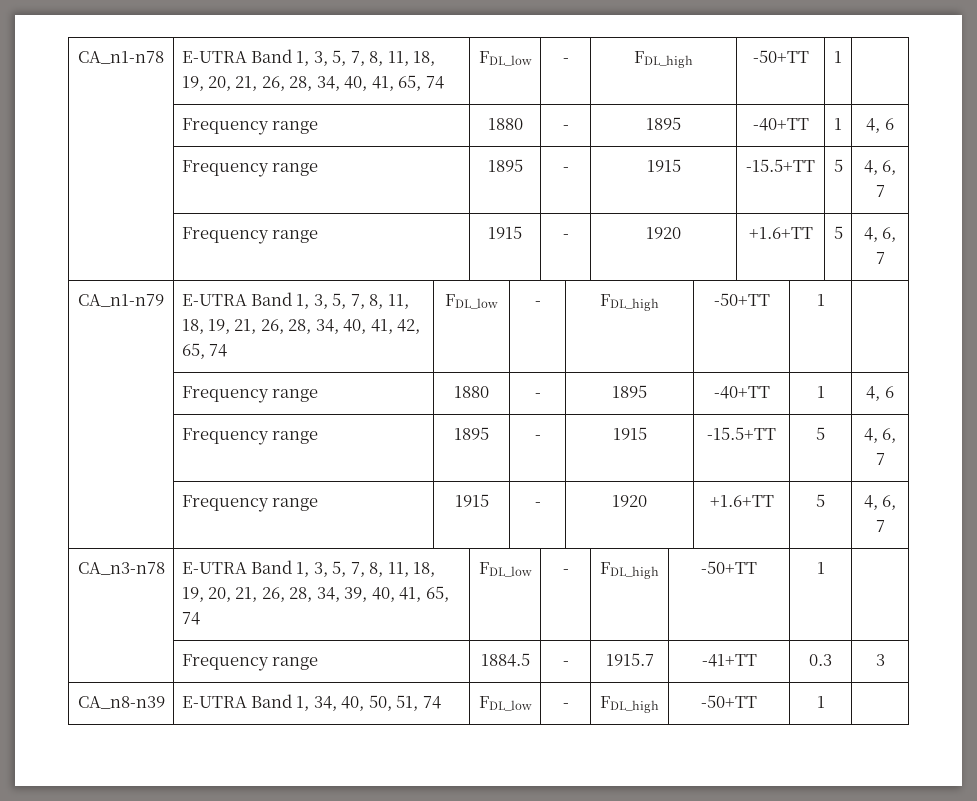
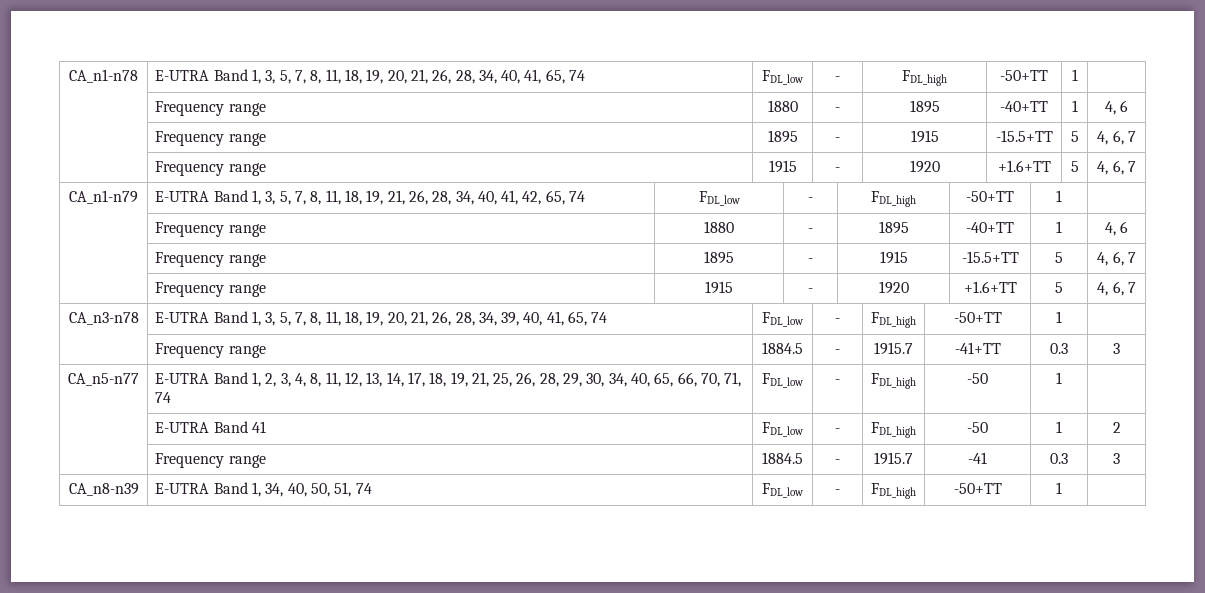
(885, 660) none -> [68,373,139,386] [155,372,742,387] [155,392,172,403] [762,373,803,388] [835,379,840,384] [871,373,916,389] [967,373,988,384] [1056,372,1062,384] [155,421,266,433] [762,422,803,437] [835,428,840,433] [871,422,916,438] [967,422,988,433] [1056,421,1062,433] [1112,422,1121,433] [155,453,266,468] [762,452,803,464] [835,459,840,464] [874,452,913,465] [968,452,987,464] [1050,453,1068,464] [1113,453,1120,464] // CA_n5-n77 | E-UTRA Band 1, 2, 3, 4, 8, 11, 12, 13, 14, 17, 18, 19, 21, 25, 26, 28, 29, 30, 34, 40, 65, 66, 70, 71, 74 | FDL_low | - | FDL_high | -50 | 1 | // | E-UTRA Band 41 | FDL_low | - | FDL_high | -50 | 1 | 2 // | Frequency range | 1884.5 | - | 1915.7 | -41 | 0.3 | 3

